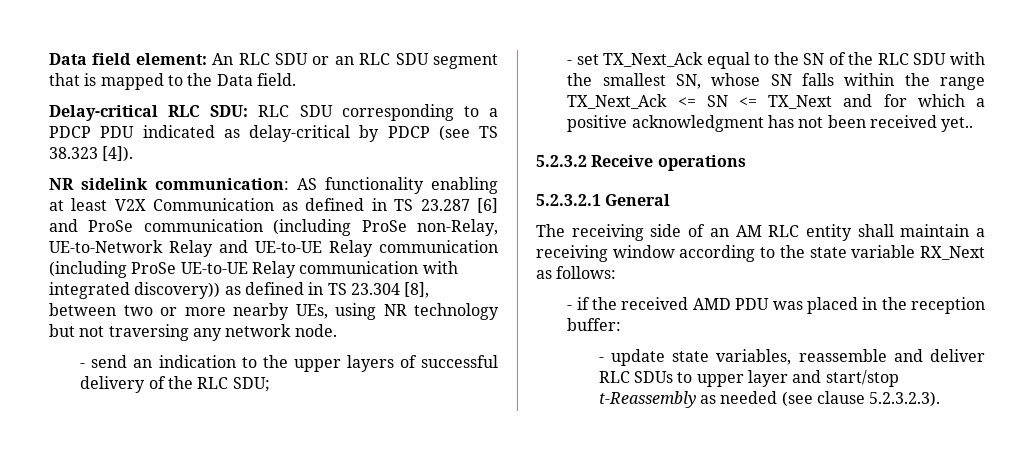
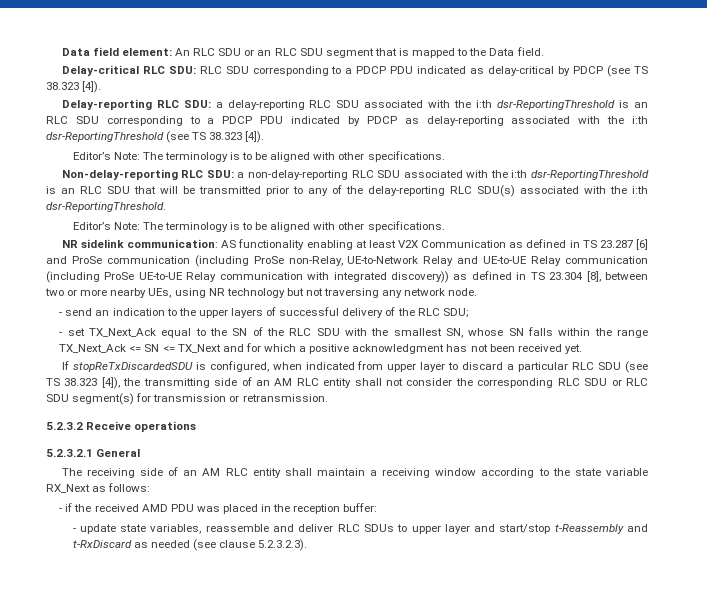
(134, 154) none -> [61,99,648,110] [46,116,649,126] [46,131,265,143] [72,151,445,162] [61,169,649,180] [46,185,648,197] [46,202,166,212] [72,221,445,232] // Delay-reporting RLC SDU: a delay-reporting RLC SDU associated with the i:th dsr-ReportingThreshold is an RLC SDU corresponding to a PDCP PDU indicated by PDCP as delay-reporting associated with the i:th dsr-ReportingThreshold (see TS 38.323 [4]). // Editor’s Note: The terminology is to be aligned with other specifications. // Non-delay-reporting RLC SDU: a non-delay-reporting RLC SDU associated with the i:th dsr-ReportingThreshold is an RLC SDU that will be transmitted prior to any of the delay-reporting RLC SDU(s) associated with the i:th dsr-ReportingThreshold. // Editor’s Note: The terminology is to be aligned with other specifications.
[941,117,974,132] yet.. -> [564,344,582,354] [61,361,649,373] [46,377,649,389] [46,393,328,405] yet. // If stopReTxDiscardedSDU is configured, when indicated from upper layer to discard a particular RLC SDU (see TS 38.323 [4]), the transmitting side of an AM RLC entity shall not consider the corresponding RLC SDU or RLC SDU segment(s) for transmission or retransmission.
(696, 399) none -> [627,524,649,532] [72,540,132,548] and t-RxDiscard

